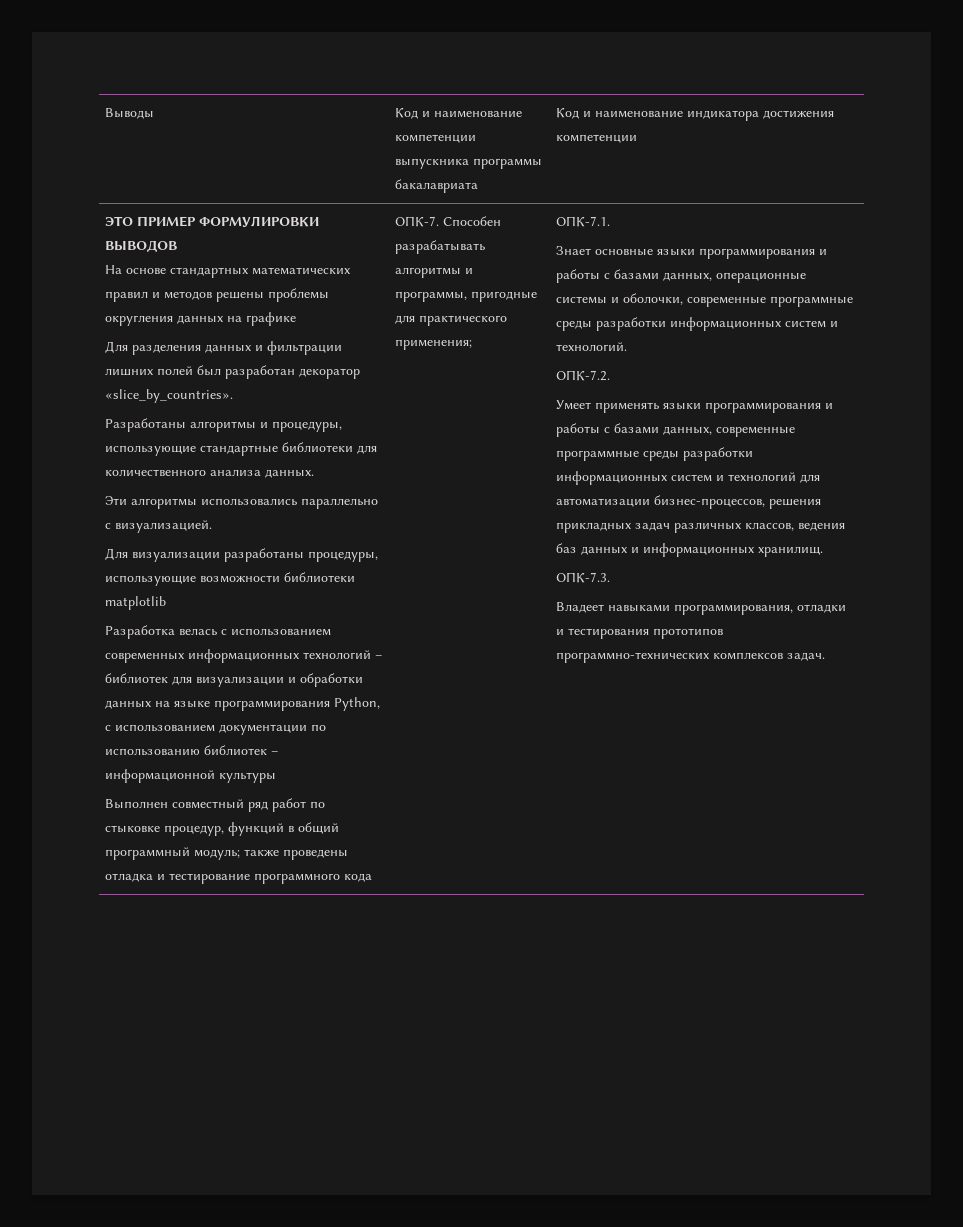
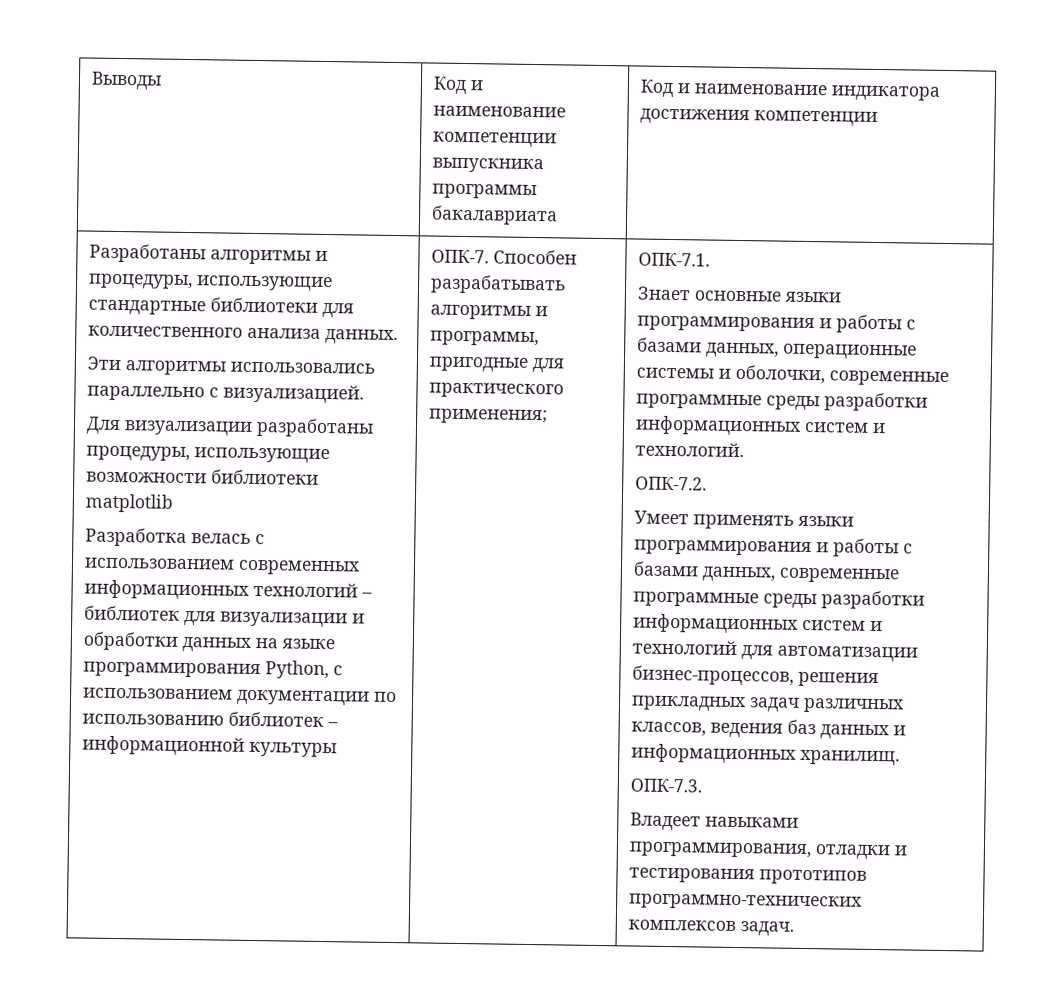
[105,216,320,227] [105,240,178,252] [105,265,352,278] [105,288,330,302] [105,312,297,326] [105,341,343,355] [105,365,361,379] [105,389,234,403] ЭТО ПРИМЕР ФОРМУЛИРОВКИ ВЫВОДОВ // На основе стандартных математических правил и методов решены проблемы округления данных на графике // Для разделения данных и фильтрации лишних полей был разработан декоратор «slice_by_countries». // -> (879, 118) none
[105,798,326,812] [105,822,340,836] [105,847,349,860] [105,873,373,884] // Выполнен совместный ряд работ по стыковке процедур, функций в общий программный модуль; также проведены отладка и тестирование программного кода -> (338, 749) none

